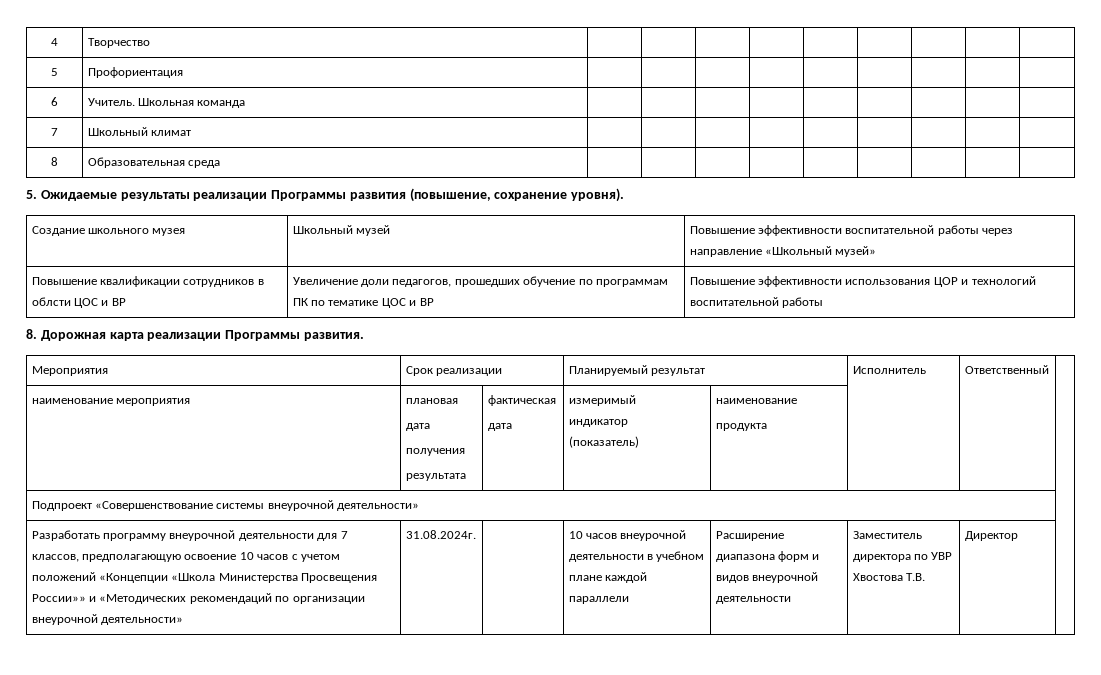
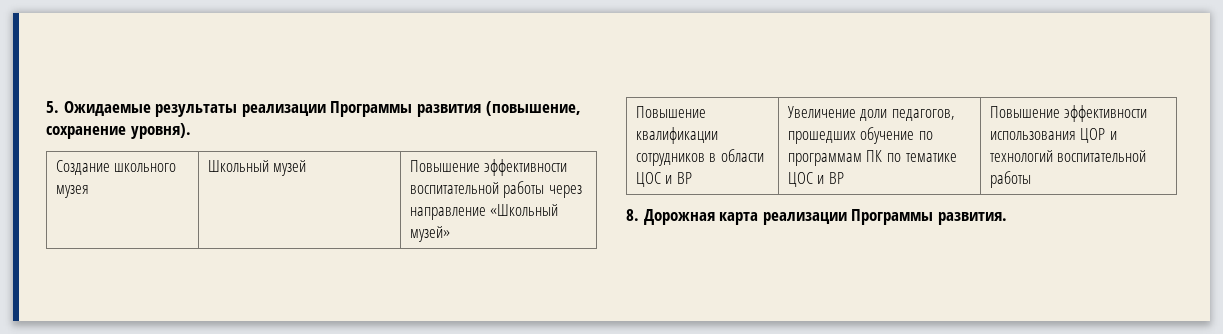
[51,38,58,46] [87,38,150,48] [51,68,58,76] [87,67,183,78] [51,97,58,106] [87,98,246,108] [51,128,58,136] [87,127,192,136] [51,157,58,166] [87,157,221,168] 4 | Творчество | | | | | | | | | // 5 | Профориентация | | | | | | | | | // 6 | Учитель. Школьная команда | | | | | | | | | // 7 | Школьный климат | | | | | | | | | // 8 | Образовательная среда | | | | | | | | | // -> (46, 107) none
[31,297,71,306] облсти -> [720,149,764,162] области
[31,366,108,376] [405,366,503,376] [568,365,706,376] [852,366,926,374] [964,365,1049,374] [31,398,191,406] [405,398,458,404] [405,423,430,431] [405,448,465,456] [405,473,466,481] [487,395,556,406] [487,423,512,431] [568,395,636,406] [568,419,628,427] [568,436,639,448] [715,398,797,404] [715,423,767,431] [31,500,420,511] [31,530,348,541] [31,552,340,562] [31,572,378,583] [31,593,365,604] [31,614,184,625] [405,530,476,539] [568,530,687,541] [568,551,705,562] [568,572,648,583] [568,596,629,604] [715,531,784,541] [715,551,820,562] [715,572,819,583] [715,596,791,604] [852,531,922,539] [852,552,953,562] [852,573,926,581] [964,531,1018,541] // Мероприятия | Срок реализации | Планируемый результат | Исполнитель | Ответственный | // наименование мероприятия | плановая // дата // получения // результата | фактическая // дата | измеримый // индикатор // (показатель) | наименование // продукта | | | // Подпроект «Совершенствование системы внеурочной деятельности» | // Разработать программу внеурочной деятельности для 7 классов, предполагающую освоение 10 часов с учетом положений «Концепции «Школа Министерства Просвещения России»» и «Методических рекомендаций по организации внеурочной деятельности» | 31.08.2024г. | | 10 часов внеурочной деятельности в учебном плане каждой параллели | Расширение диапазона форм и видов внеурочной деятельности | Заместитель директора по УВР Хвостова Т.В. | Директор | -> (1007, 218) none

